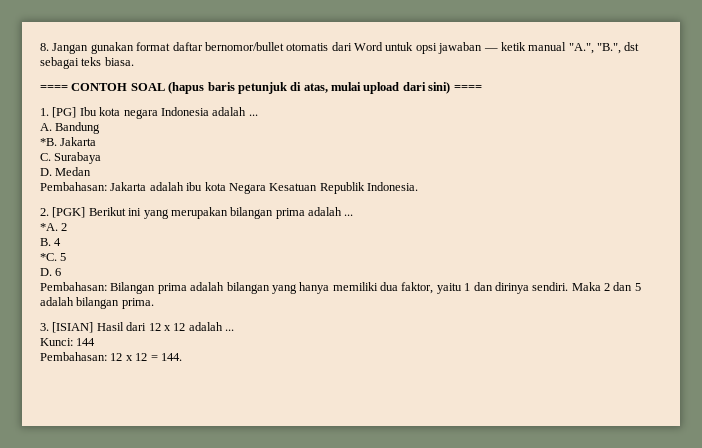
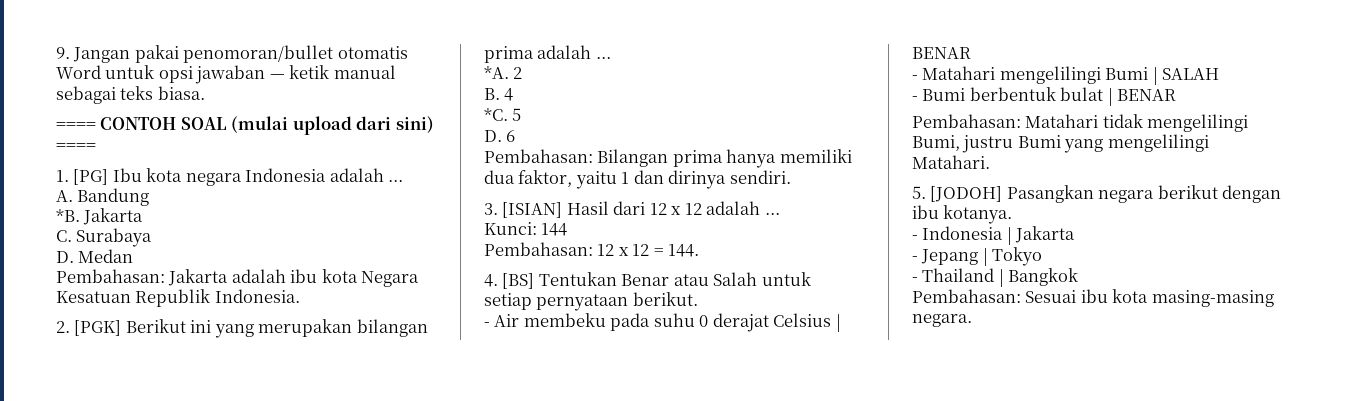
[40,42,352,54] 8. Jangan gunakan format daftar bernomor/bullet otomatis dari -> [56,45,408,63] 9. Jangan pakai penomoran/bullet otomatis
[568,42,640,54] "A.", "B.", dst -> (396, 72) none
[168,82,361,94] (hapus baris petunjuk di atas, mulai -> [231,116,289,133] (mulai
[190,282,297,294] adalah bilangan yang -> (723, 158) none
[571,282,641,291] [40,297,154,309] Maka 2 dan 5 adalah bilangan prima. -> (791, 177) none
(182, 357) none -> [484,272,811,289] [484,292,698,311] [484,313,841,332] [912,47,971,59] [912,66,1220,85] [912,87,1177,106] [912,114,1249,132] [912,134,1209,153] [912,155,990,169] [912,185,1282,203] [912,205,1013,224] [912,226,1076,245] [912,247,1043,266] [912,268,1079,287] [912,289,1274,307] [912,314,972,327] // 4. [BS] Tentukan Benar atau Salah untuk setiap pernyataan berikut. // - Air membeku pada suhu 0 derajat Celsius | BENAR // - Matahari mengelilingi Bumi | SALAH // - Bumi berbentuk bulat | BENAR // Pembahasan: Matahari tidak mengelilingi Bumi, justru Bumi yang mengelilingi Matahari. // 5. [JODOH] Pasangkan negara berikut dengan ibu kotanya. // - Indonesia | Jakarta // - Jepang | Tokyo // - Thailand | Bangkok // Pembahasan: Sesuai ibu kota masing-masing negara.

